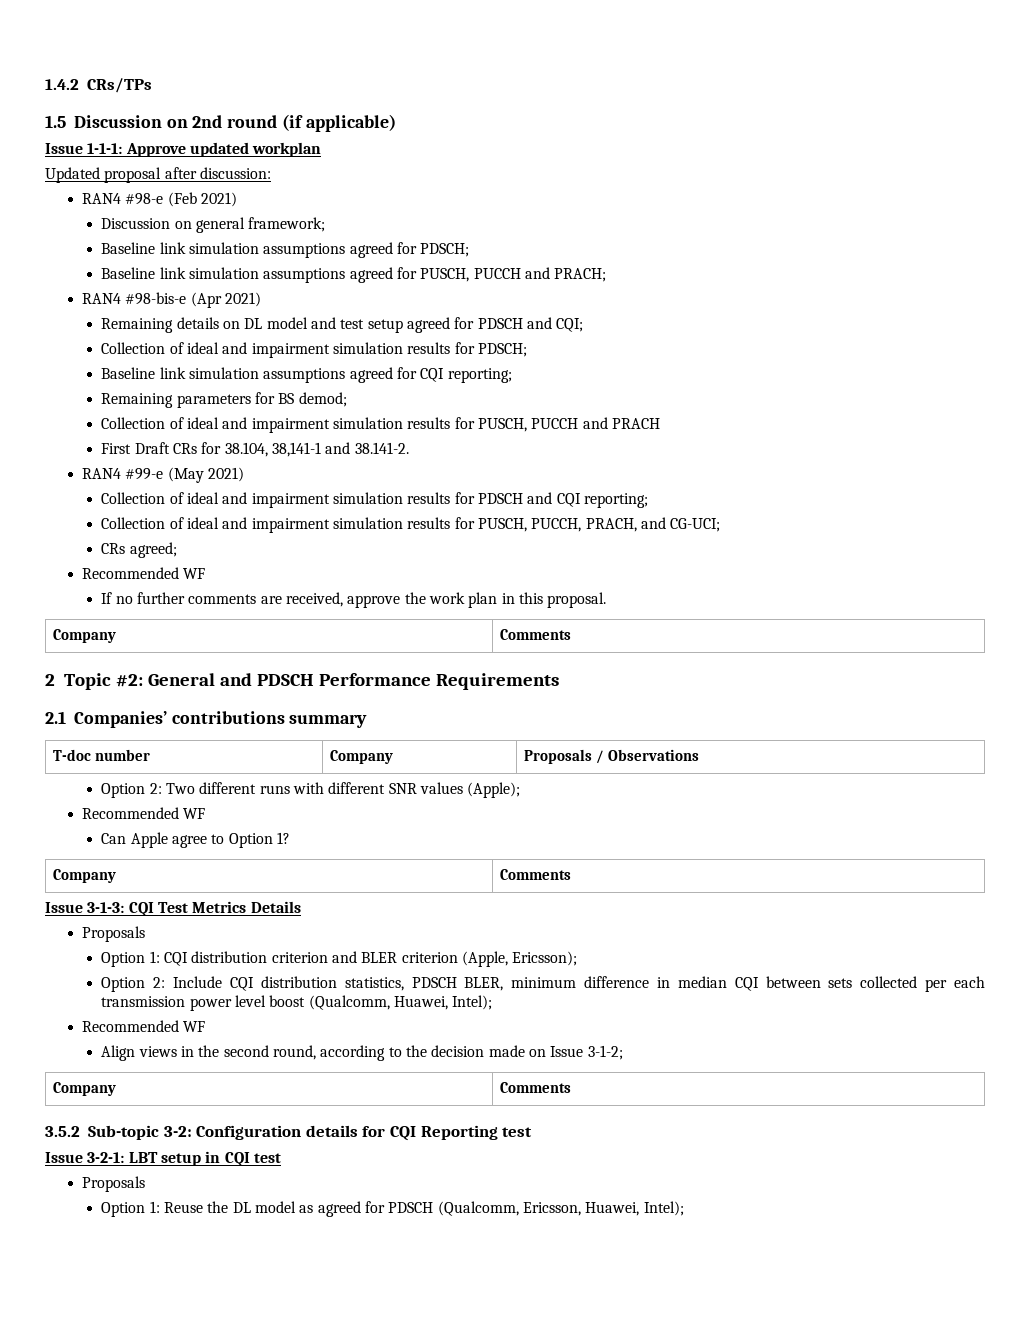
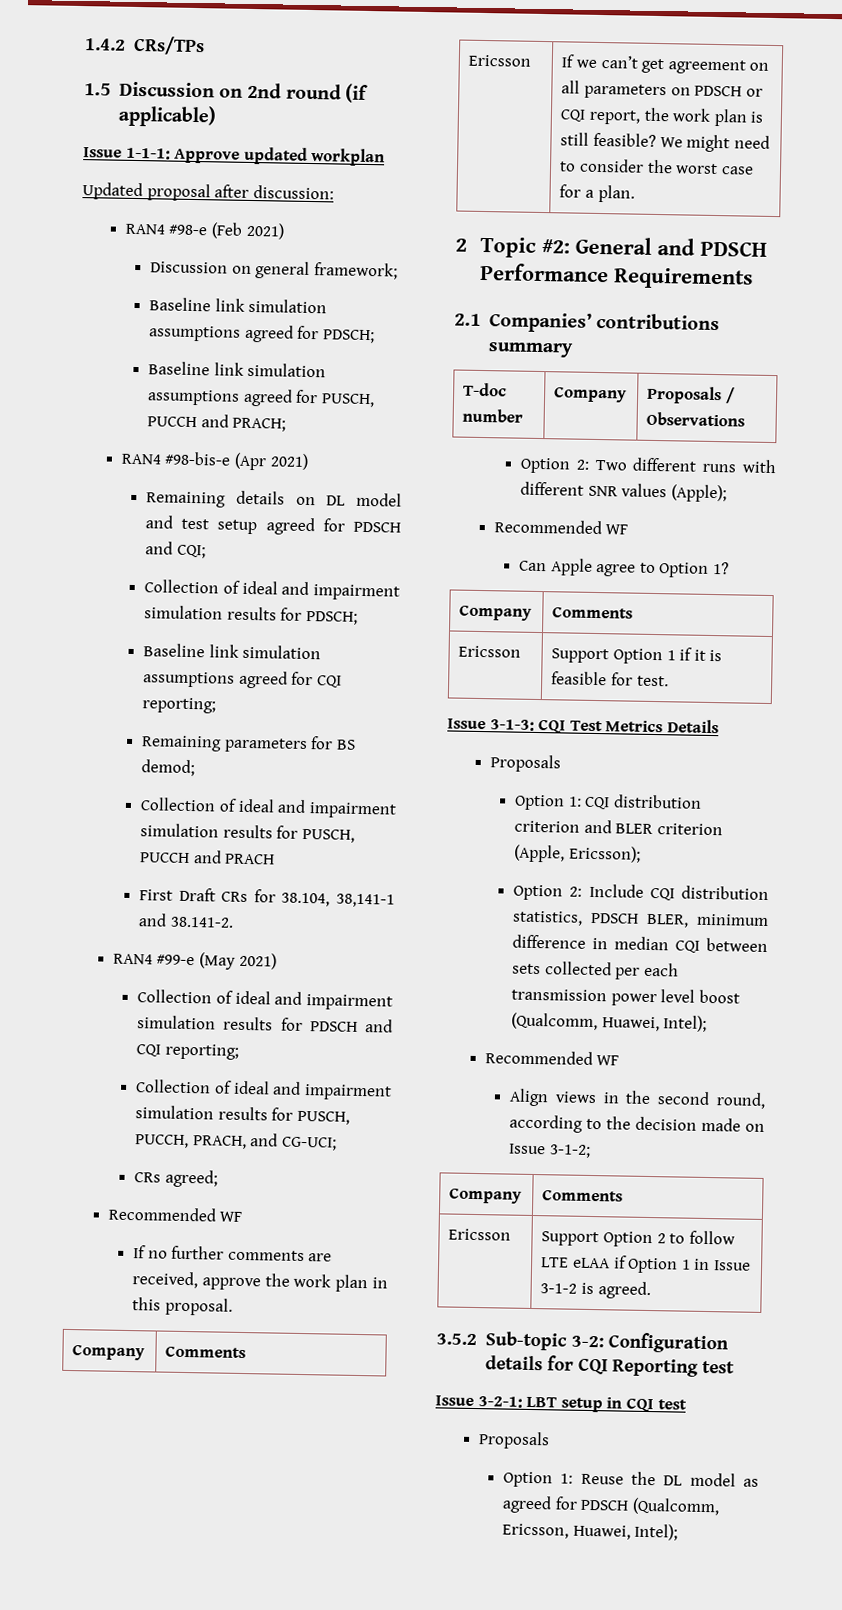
(572, 634) none -> [468,54,532,67] [561,54,770,75] [561,80,763,100] [560,107,765,127] [560,132,770,153] [559,158,754,175] [559,184,635,203] // Ericsson | If we can’t get agreement on all parameters on PDSCH or CQI report, the work plan is still feasible? We might need to consider the worst case for a plan.
(572, 874) none -> [458,645,522,658] [551,647,723,665] [551,671,669,687] // Ericsson | Support Option 1 if it is feasible for test.
(572, 1087) none -> [448,1228,512,1241] [541,1230,735,1248] [541,1255,751,1274] [540,1281,651,1300] // Ericsson | Support Option 2 to follow LTE eLAA if Option 1 in Issue 3-1-2 is agreed.

